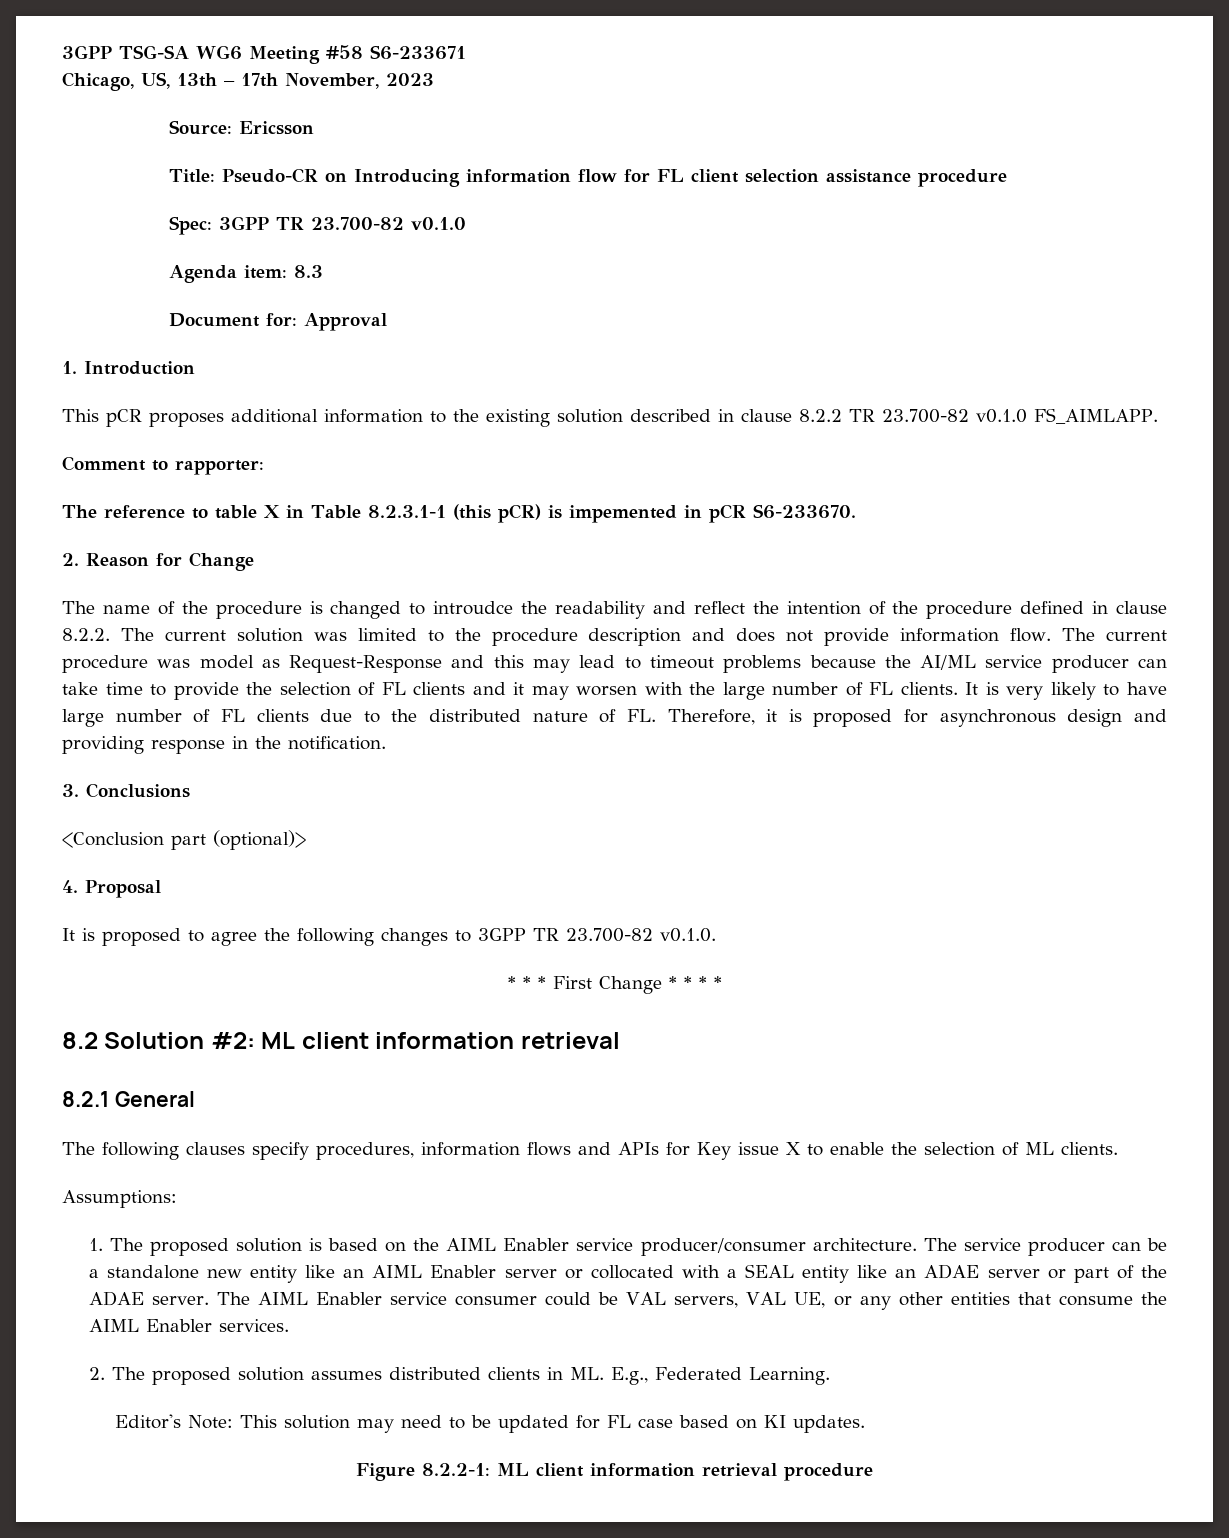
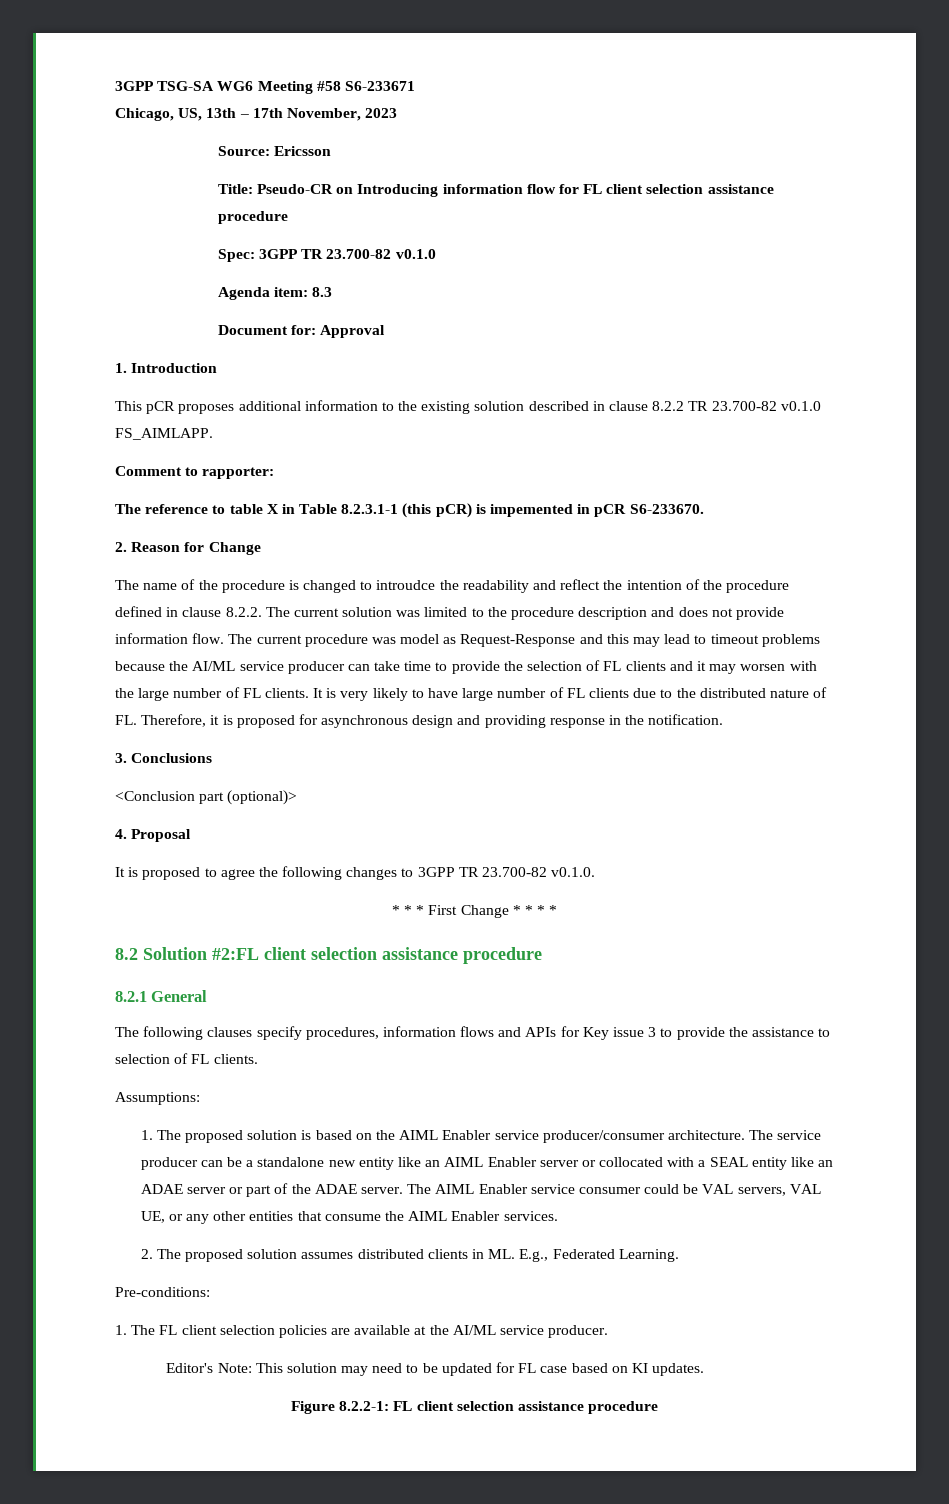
[210,1032,620,1049] #2: ML client information retrieval -> [212,947,542,964] #2:FL client selection assistance procedure
[786,1142,1054,1156] X to enable the selection of ML -> [648,1027,831,1040] [115,1053,210,1064] 3 to provide the assistance to selection of FL
(830, 1376) none -> [115,1287,210,1297] [115,1325,609,1338] // Pre-conditions: // 1. The FL client selection policies are available at the AI/ML service producer.
[497,1463,777,1477] ML client information retrieval -> [393,1401,584,1411] FL client selection assistance

